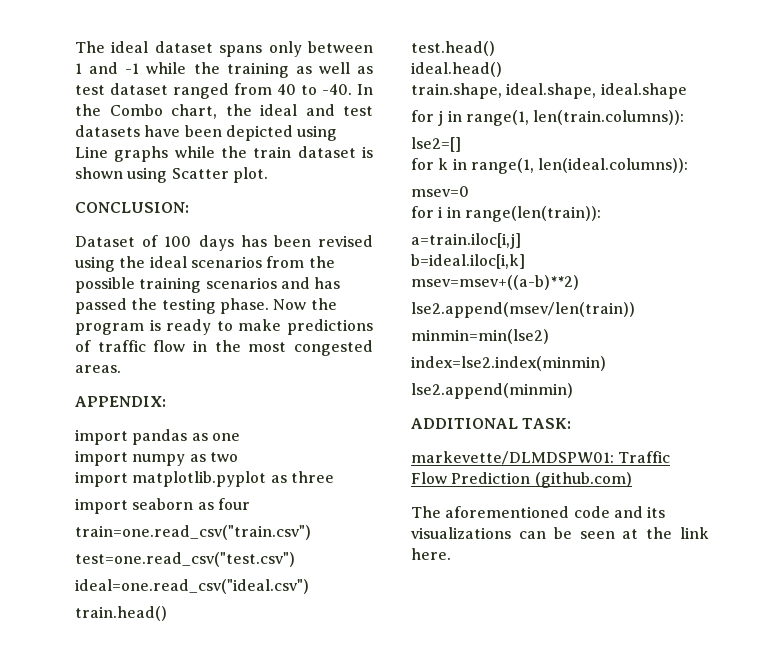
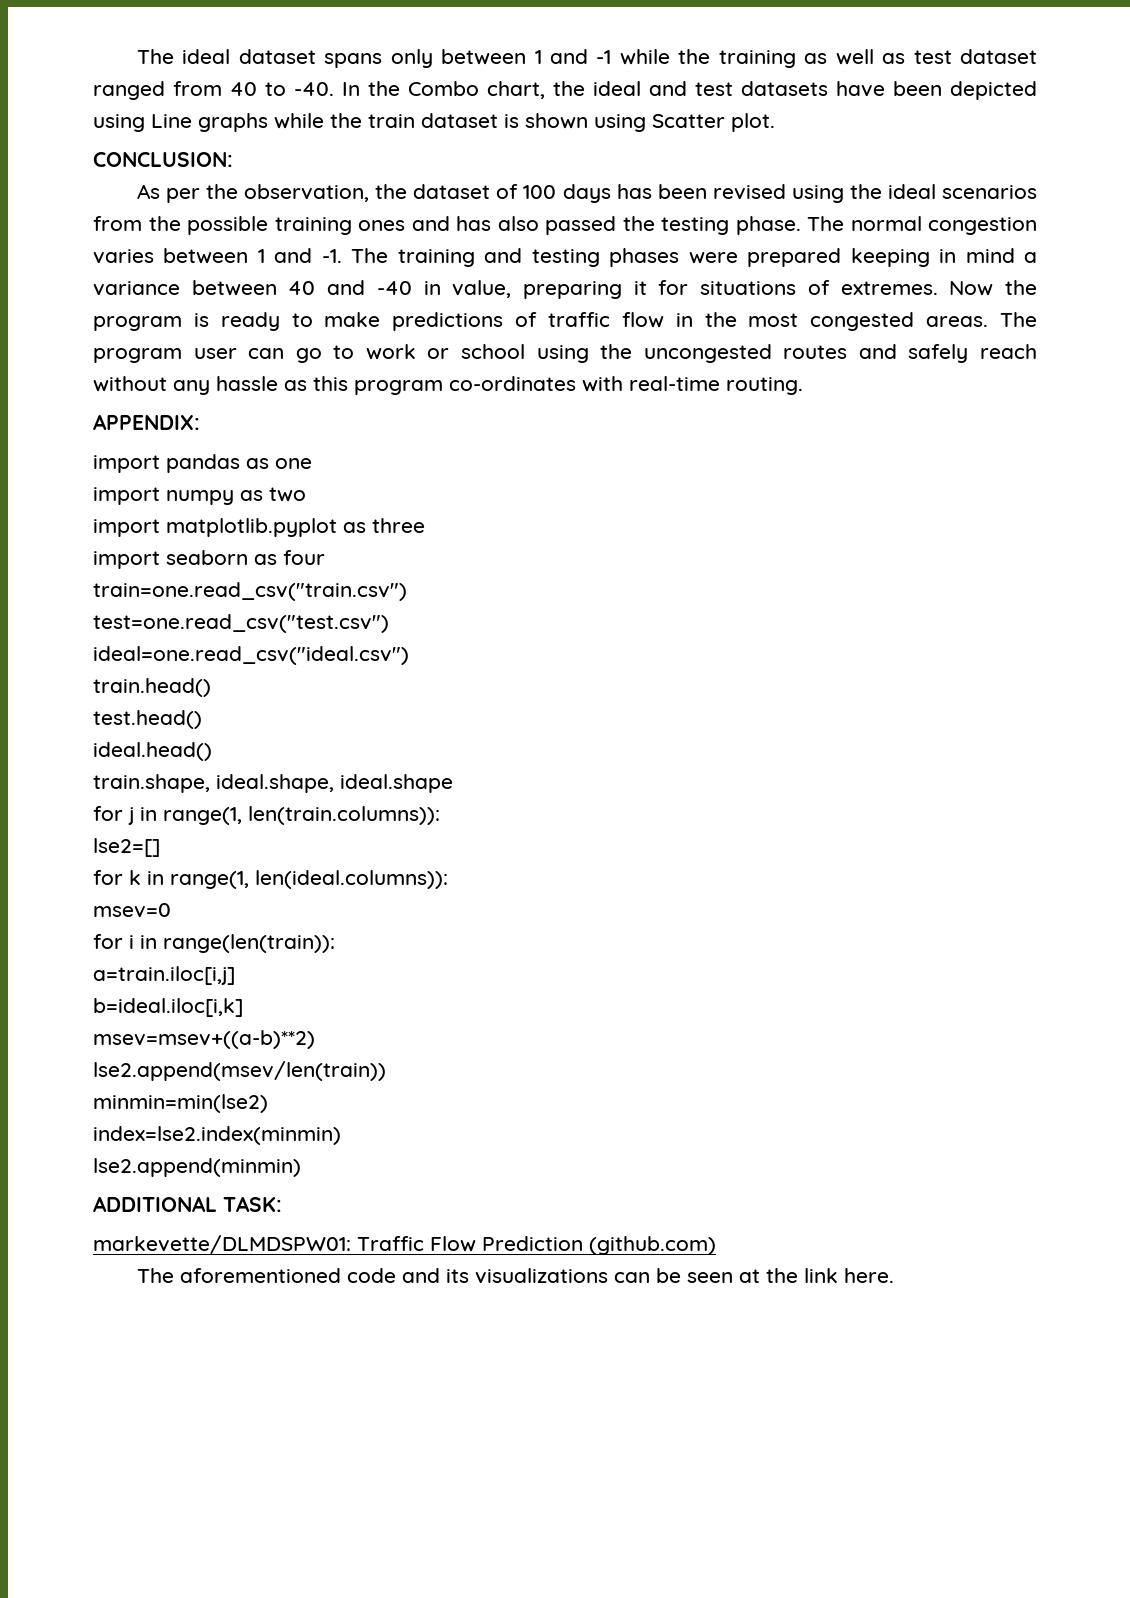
[75,236,135,247] Dataset -> [136,184,491,203] As per the observation, the dataset
[205,277,277,289] scenarios -> [358,220,405,231] ones
(341, 283) none -> [497,216,539,231] also
(269, 306) none -> [807,216,1037,235] [93,248,1037,267] [93,280,938,299] The normal congestion varies between 1 and -1. The training and testing phases were prepared keeping in mind a variance between 40 and -40 in value, preparing it for situations of extremes.
(121, 369) none -> [1000,312,1038,327] [93,344,1037,363] [93,376,803,395] The program user can go to work or school using the uncongested routes and safely reach without any hassle as this program co-ordinates with real-time routing.

